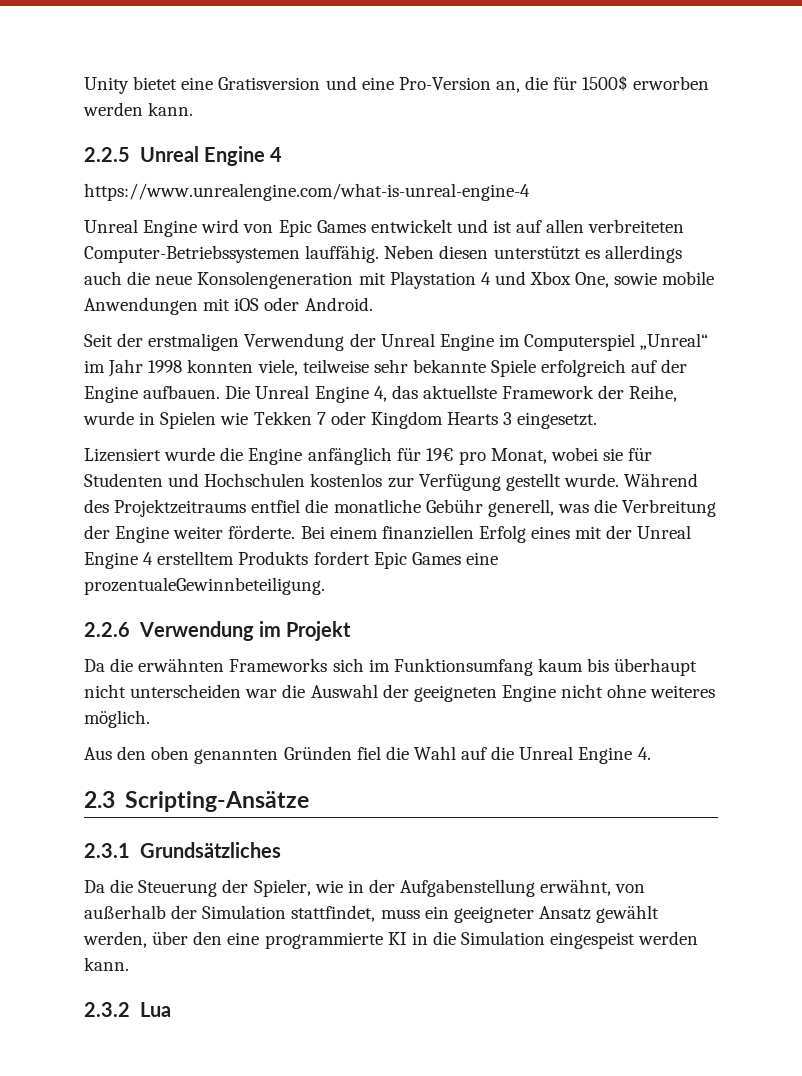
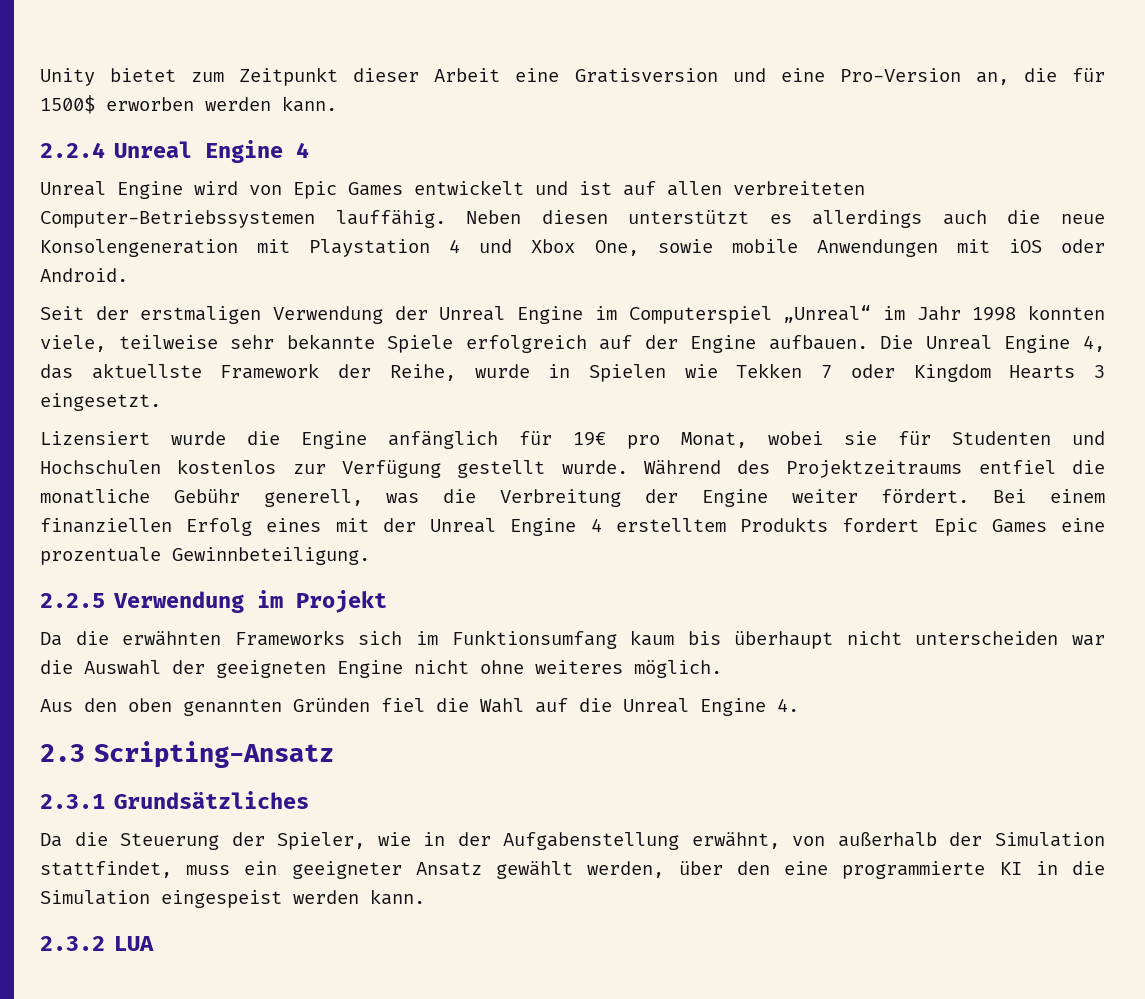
(178, 83) none -> [191,67,501,86] zum Zeitpunkt dieser Arbeit
[84,146,283,166] [84,183,530,201] 2.2.5 Unreal Engine 4 // https://www.unrealengine.com/what-is-unreal-engine-4 -> [40,140,310,163] 2.2.4 Unreal Engine 4
[228,525,296,539] förderte. -> [881,489,970,503] fördert.
[84,577,325,595] [84,622,130,637] prozentualeGewinnbeteiligung. // 2.2.6 -> [40,547,370,565] [40,593,105,608] prozentuale Gewinnbeteiligung. // 2.2.5
[124,791,309,812] Scripting-Ansätze -> [94,741,335,768] Scripting-Ansatz
[139,1002,171,1017] Lua -> [114,936,155,951] LUA

